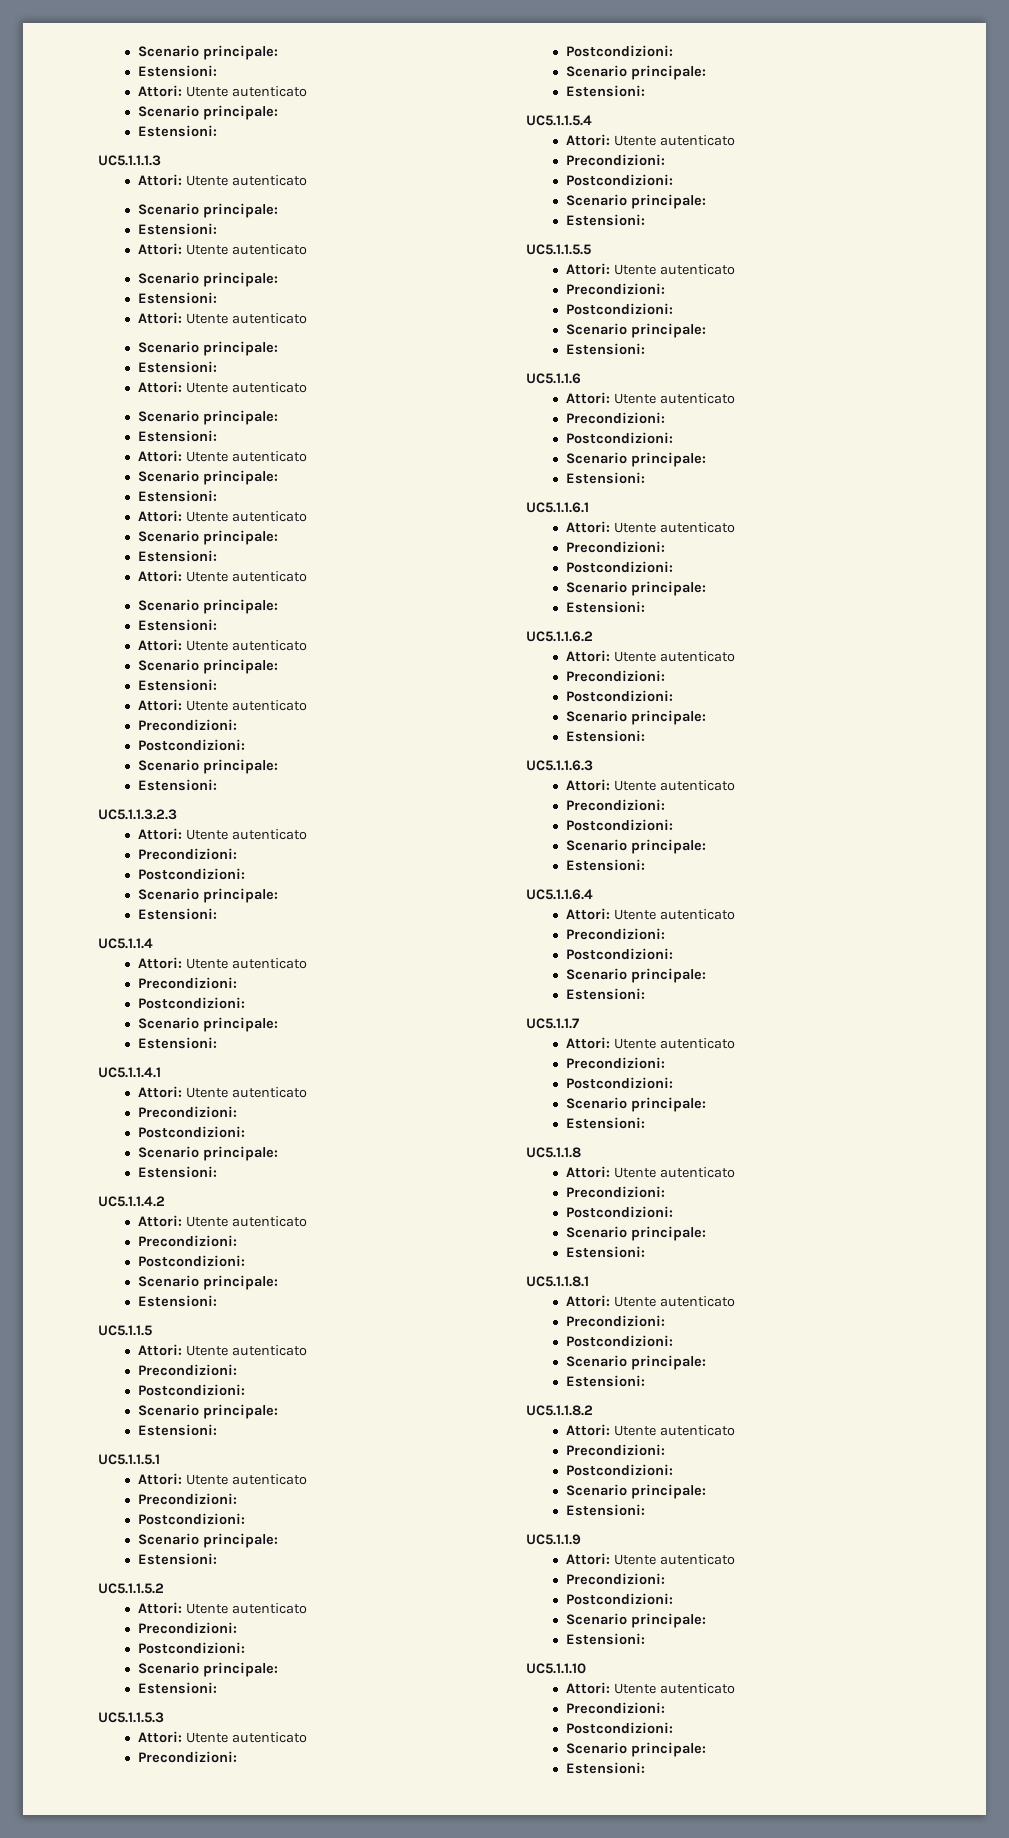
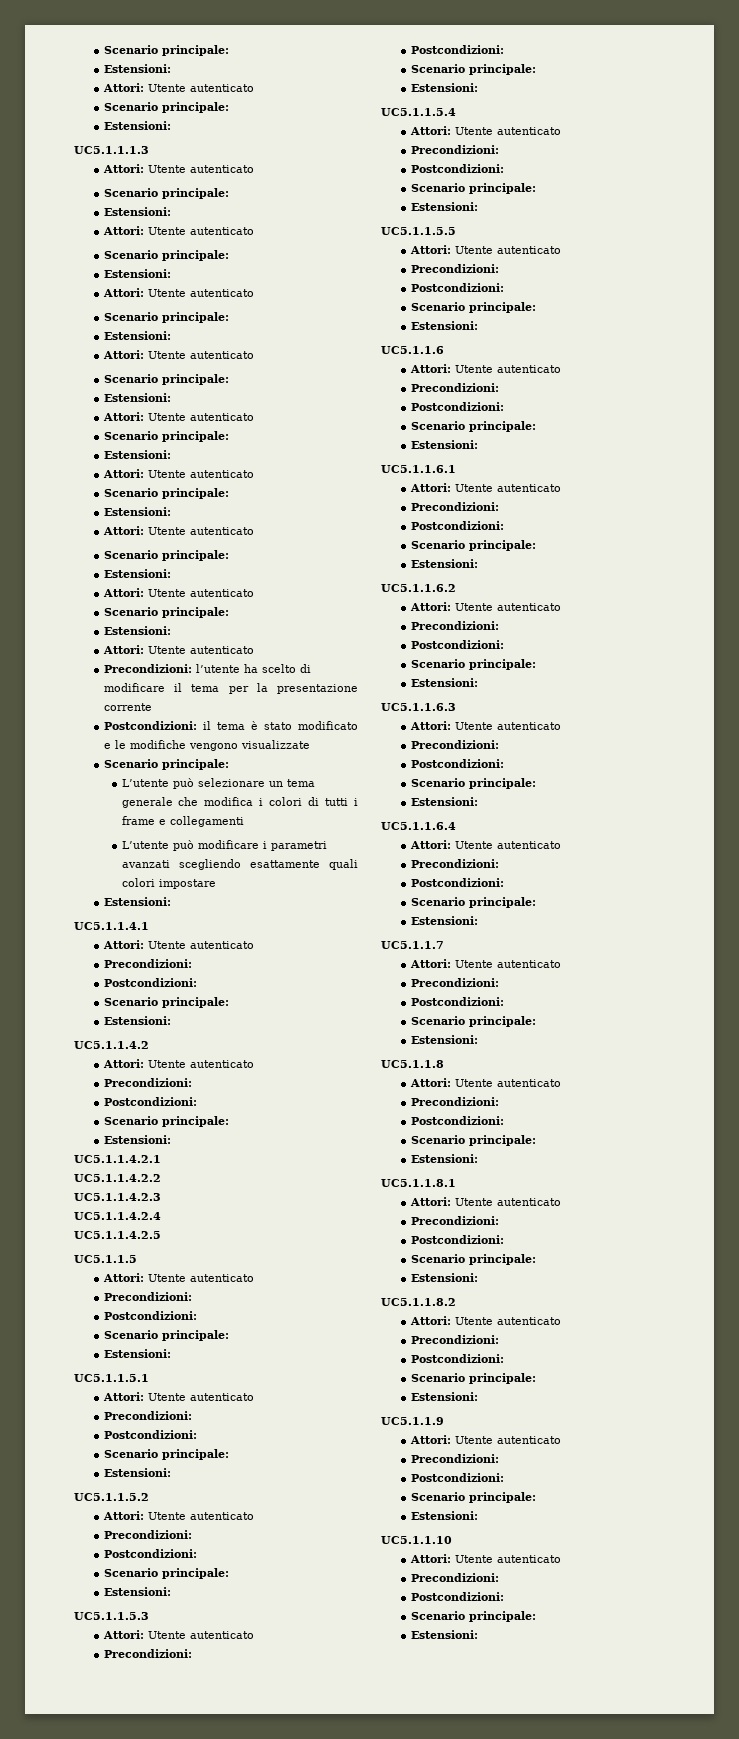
[138,739,246,751] [138,759,279,774] [138,779,218,791] [98,809,177,820] [138,828,308,840] [138,848,238,860] [138,868,246,880] [138,888,279,903] [138,908,218,920] [98,938,153,949] [138,957,308,969] [138,977,238,989] [138,997,246,1009] [138,1017,279,1032] // Postcondizioni: // Scenario principale: // Estensioni: // UC5.1.1.3.2.3 // Attori: Utente autenticato // Precondizioni: // Postcondizioni: // Scenario principale: // Estensioni: // UC5.1.1.4 // Attori: Utente autenticato // Precondizioni: // Postcondizioni: // Scenario principale: -> [195,664,311,673] [103,683,358,694] [103,703,152,711] [103,721,358,730] [103,740,310,751] [103,759,229,770] [121,778,315,789] [121,797,359,808] [121,816,244,827] [121,840,327,851] [121,859,358,870] [121,878,216,889] l’utente ha scelto di modificare il tema per la presentazione corrente // Postcondizioni: il tema è stato modificato e le modifiche vengono visualizzate // Scenario principale: // L’utente può selezionare un tema generale che modifica i colori di tutti i frame e collegamenti // L’utente può modificare i parametri avanzati scegliendo esattamente quali colori impostare
(218, 1301) none -> [74,1155,161,1163] [74,1174,161,1182] [74,1193,161,1201] [74,1212,161,1220] [74,1231,161,1239] // UC5.1.1.4.2.1 // UC5.1.1.4.2.2 // UC5.1.1.4.2.3 // UC5.1.1.4.2.4 // UC5.1.1.4.2.5

